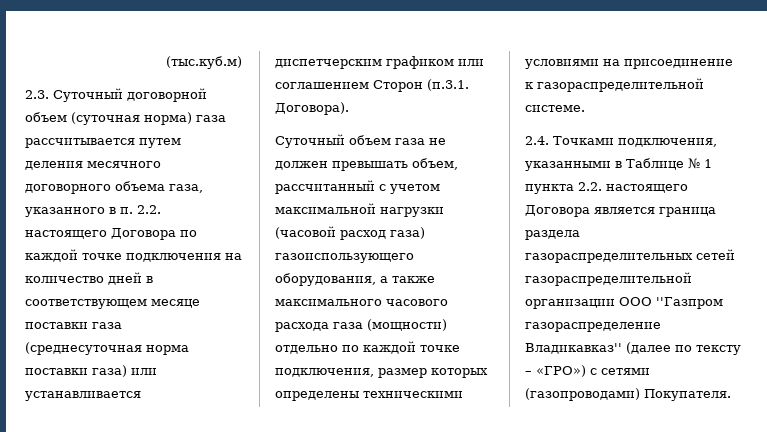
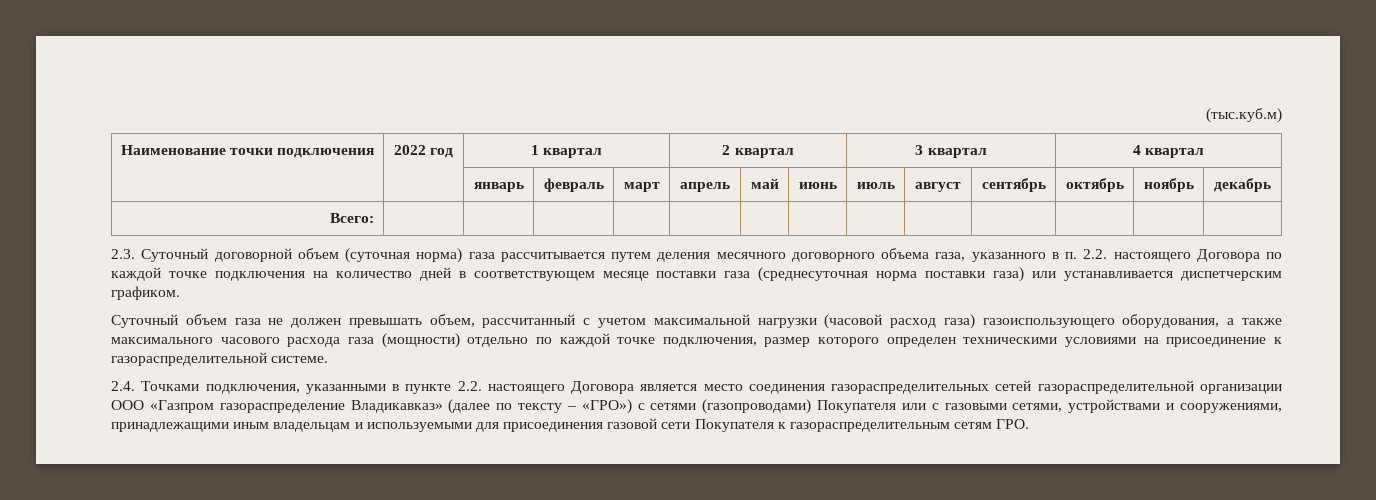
(242, 62) none -> [120,145,375,158] [393,145,454,158] [530,145,603,158] [722,145,794,158] [915,145,987,158] [1132,145,1205,158] [473,182,524,192] [543,178,604,192] [623,182,660,192] [680,182,730,192] [750,178,779,189] [798,182,837,189] [856,182,895,189] [915,182,961,192] [981,178,1046,192] [1065,178,1124,192] [1143,178,1194,192] [1214,178,1271,192] [330,213,375,223] // Наименование точки подключения | 2022 год | 1 квартал | 2 квартал | 3 квартал | 4 квартал // | | январь | февраль | март | апрель | май | июнь | июль | август | сентябрь | октябрь | ноябрь | декабрь // Всего: | | | | | | | | | | | | |
[386,56,484,69] [275,79,469,92] [275,102,349,115] графиком или соглашением Сторон (п.3.1. Договора). -> [111,286,180,300] графиком.
[431,368,488,378] [275,391,359,401] которых определены -> [818,337,956,347] которого определен
[626,158,712,170] [525,184,574,194] Таблице № 1 пункта -> [405,384,452,394] пункте
[659,207,716,217] [525,230,580,240] граница раздела -> [703,384,825,394] место соединения
[656,297,723,309] [525,322,661,332] [525,343,622,354] ''Газпром газораспределение Владикавказ'' -> [149,400,443,413] «Газпром газораспределение Владикавказ»
[644,389,731,401] Покупателя. -> [817,399,1283,413] [111,418,1030,432] Покупателя или с газовыми сетями, устройствами и сооружениями, принадлежащими иным владельцам и используемыми для присоединения газовой сети Покупателя к газораспределительным сетям ГРО.

